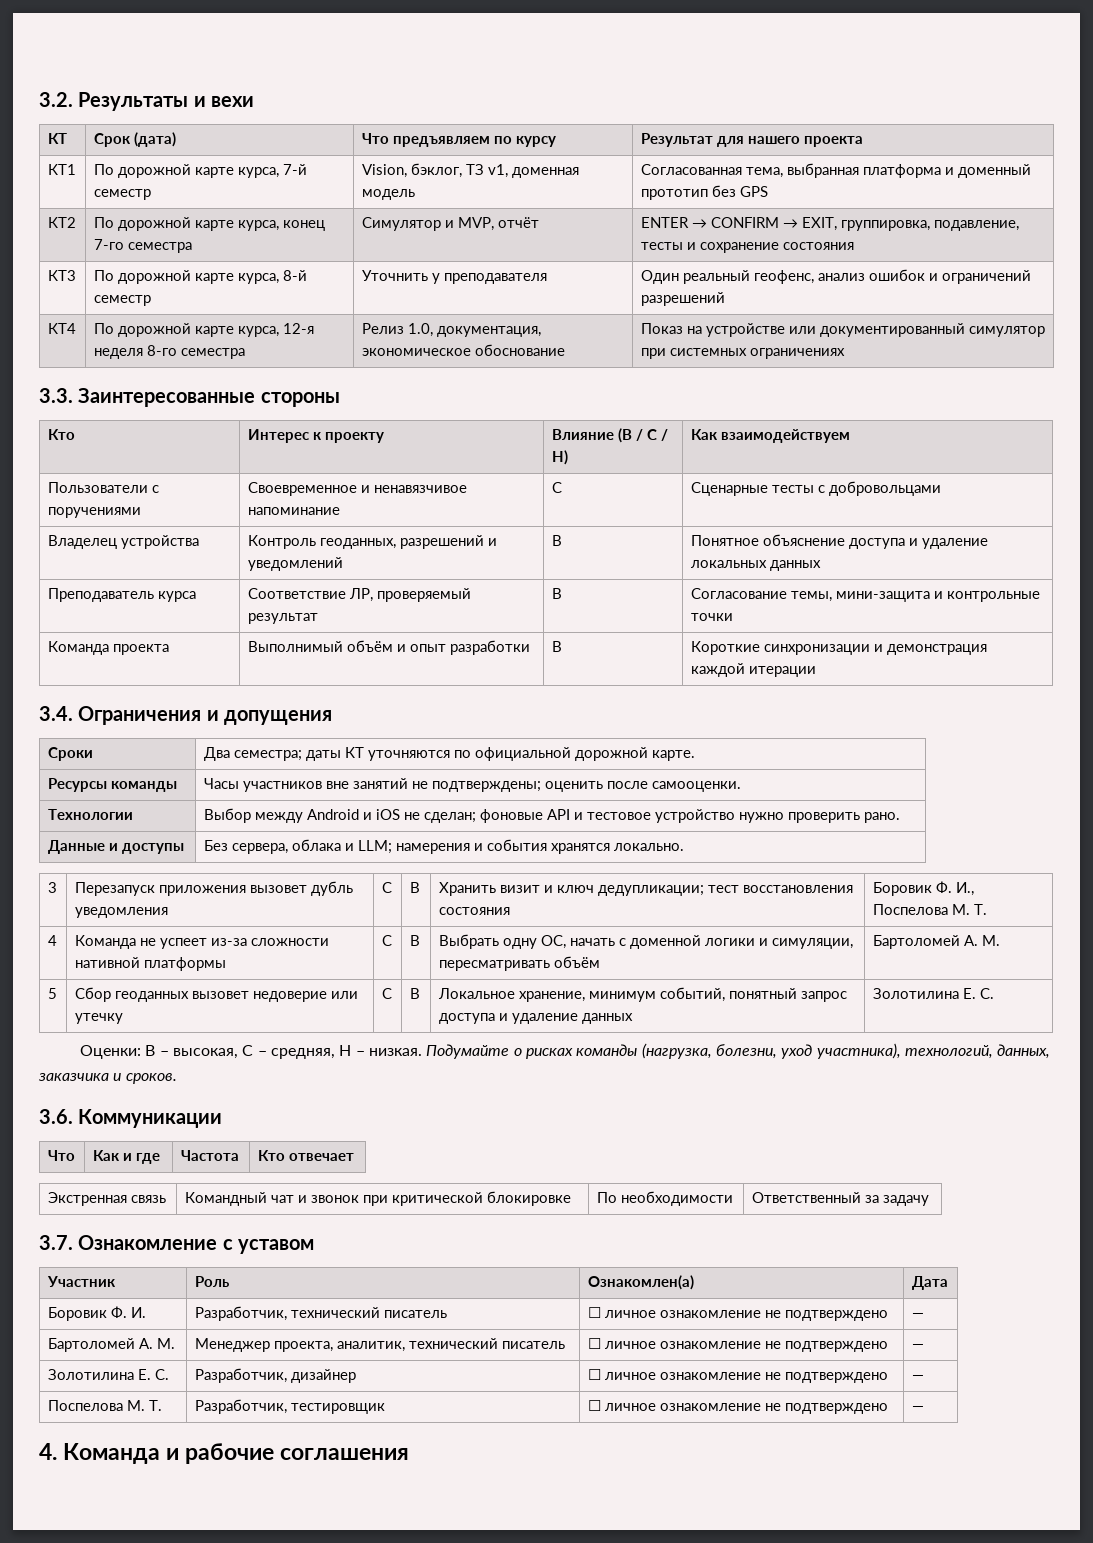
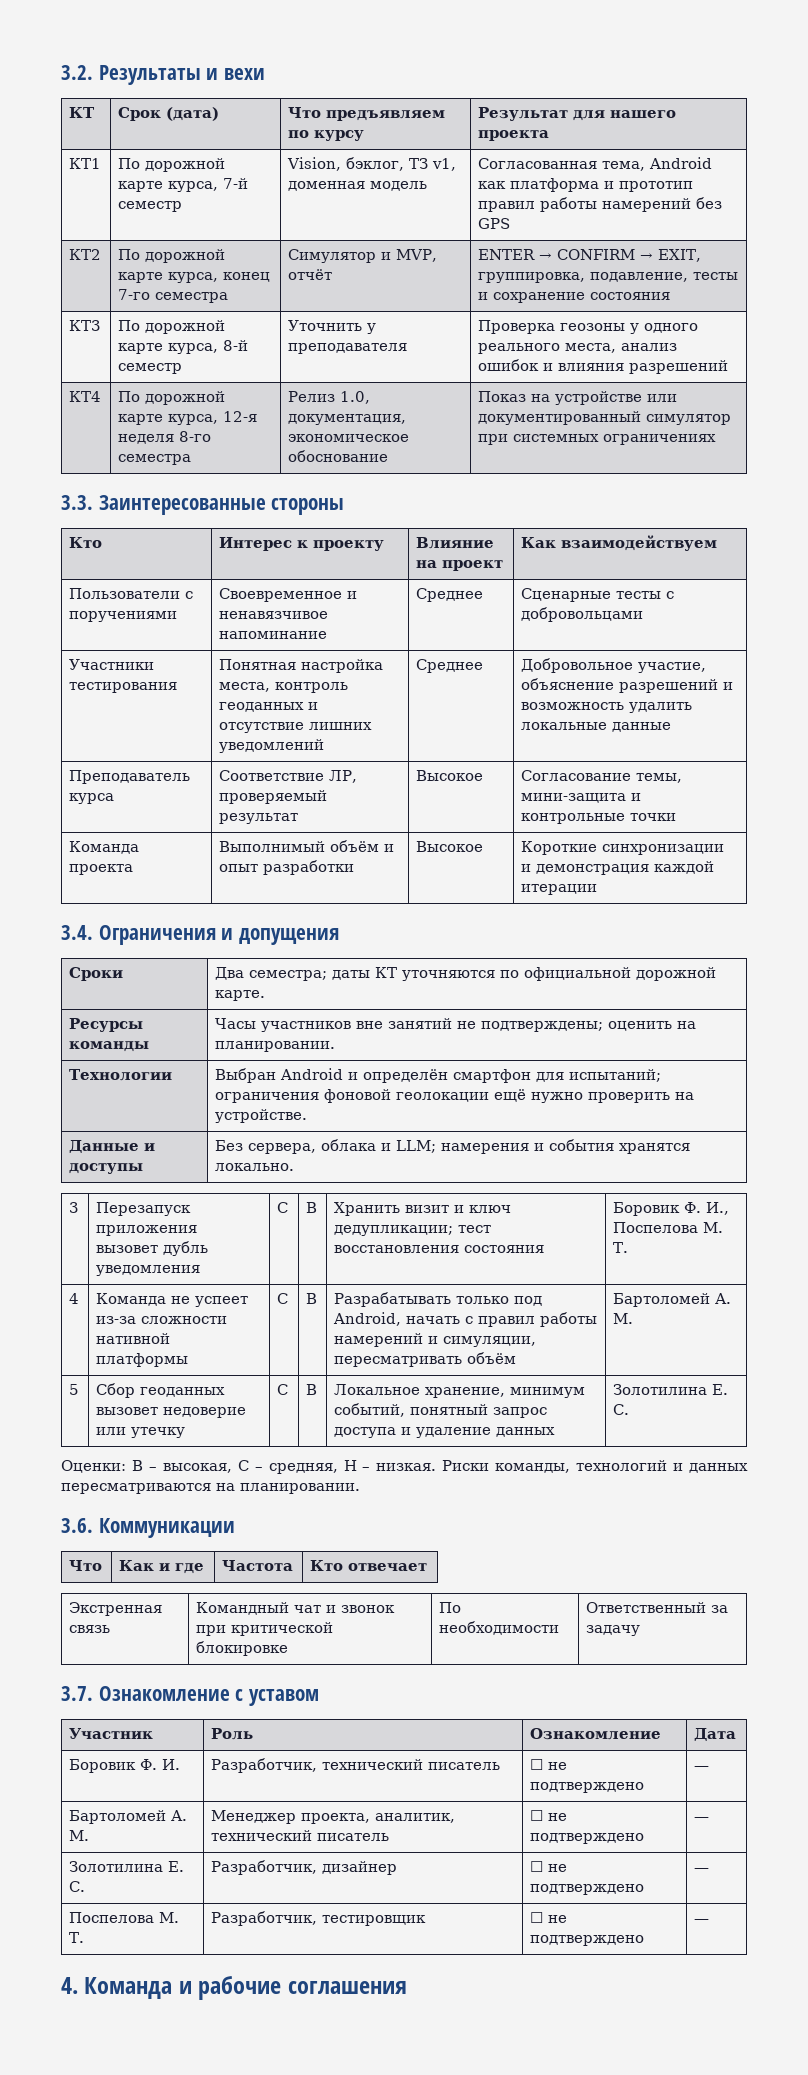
[786,163,1031,178] [640,189,708,200] выбранная платформа и доменный прототип -> [649,157,713,169] [478,178,694,192] [478,197,692,212] Android как платформа и прототип правил работы намерений
[640,270,814,284] Один реальный геофенс, -> [478,320,699,334] [478,343,617,354] Проверка геозоны у одного реального места,
[941,270,1031,284] ограничений -> [558,363,625,371] влияния
[617,428,668,443] [551,450,568,465] (В / С / Н) -> [416,560,504,571] на проект
[551,482,562,493] С -> [416,588,484,602] Среднее
[47,535,199,549] [247,535,497,549] [247,557,343,571] [551,535,562,546] [690,534,988,549] [690,560,821,571] Владелец устройства | Контроль геоданных, разрешений и уведомлений | В | Понятное объяснение доступа и удаление локальных данных -> [69,659,155,670] [69,682,178,693] [219,659,384,673] [219,682,349,693] [219,702,319,712] [219,722,373,733] [219,739,325,753] [416,659,484,673] [521,658,707,673] [521,678,734,693] [521,702,693,713] [521,722,672,732] Участники тестирования | Понятная настройка места, контроль геоданных и отсутствие лишних уведомлений | Среднее | Добровольное участие, объяснение разрешений и возможность удалить локальные данные
[551,588,562,599] В -> [416,770,484,781] Высокое
[551,641,562,652] В -> [416,841,484,852] Высокое
[606,781,741,792] после самооценки. -> [677,1021,697,1029] [215,1041,336,1052] на планировании.
[203,808,900,823] Выбор между Android и iOS не сделан; фоновые API и тестовое устройство нужно проверить рано. -> [215,1068,662,1083] [215,1089,695,1103] [215,1109,308,1123] Выбран Android и определён смартфон для испытаний; ограничения фоновой геолокации ещё нужно проверить на устройстве.
[438,934,755,949] Выбрать одну ОС, начать с доменной логики -> [334,1292,543,1307] [333,1312,598,1327] [334,1333,424,1347] Разрабатывать только под Android, начать с правил работы намерений
[426,1043,1051,1059] [38,1073,177,1084] Подумайте о рисках команды (нагрузка, болезни, уход участника), технологий, данных, заказчика и сроков. -> [442,1460,749,1473] [61,1483,360,1494] Риски команды, технологий и данных пересматриваются на планировании.
[587,1275,694,1290] Ознакомлен(а) -> [530,1728,662,1740] Ознакомление
[604,1310,761,1318] личное ознакомление -> (544, 1764) none
[604,1341,761,1349] личное ознакомление -> (544, 1815) none
[604,1372,761,1380] личное ознакомление -> (544, 1866) none
[604,1403,761,1411] личное ознакомление -> (544, 1917) none

